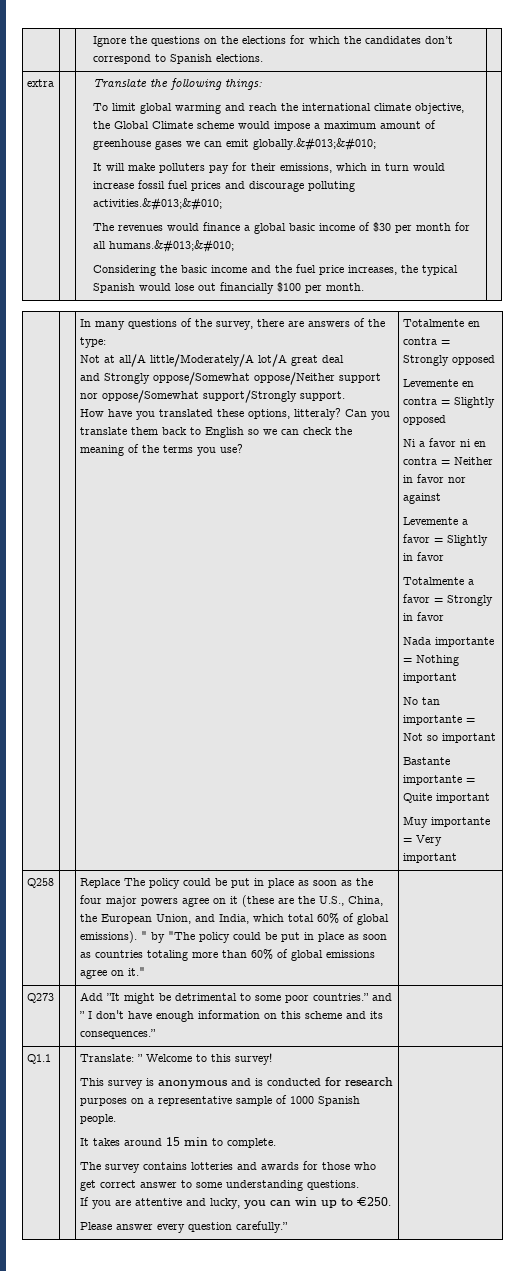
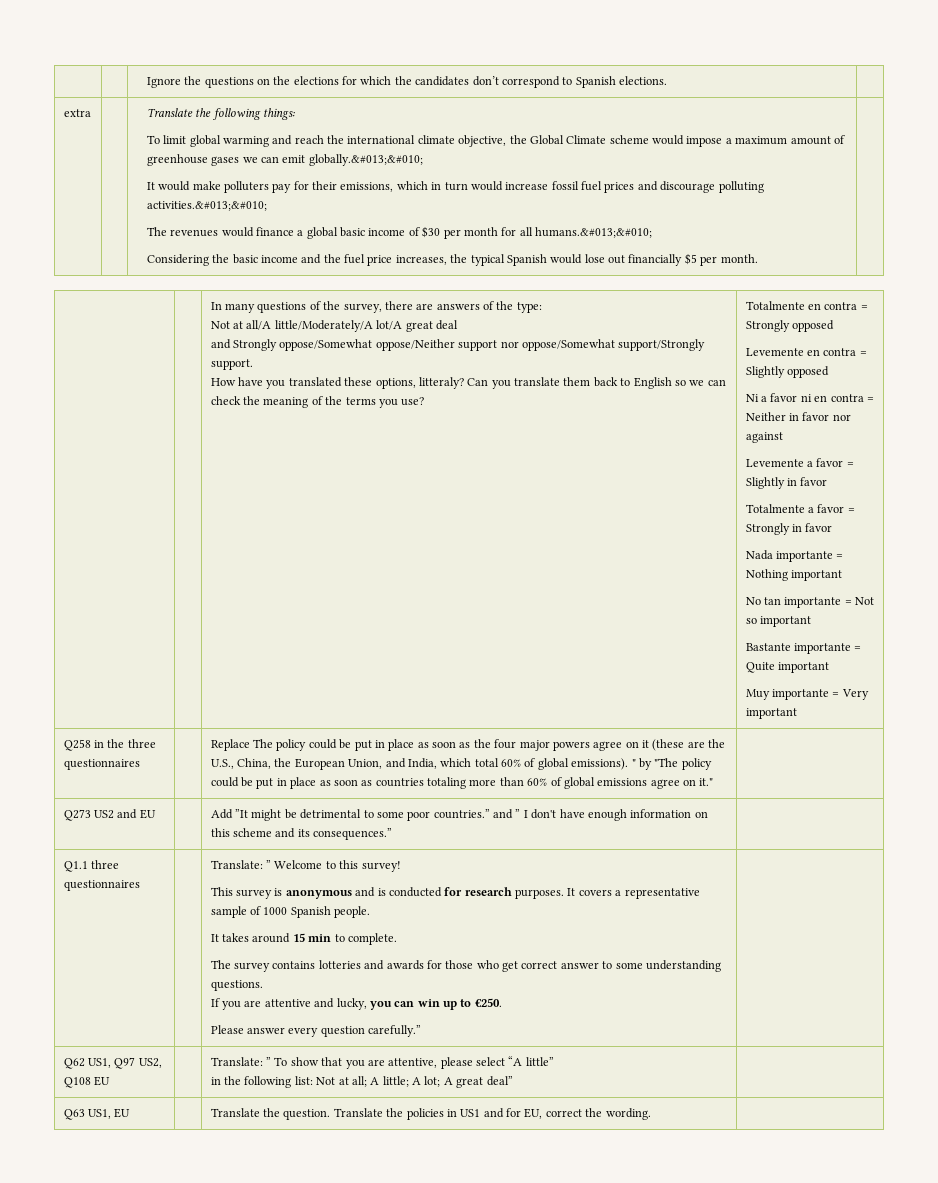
[105,163,125,171] will -> [158,181,191,191] would
[276,282,301,292] $100 -> [684,253,697,265] $5
(54, 883) none -> [94,739,156,748] [63,759,140,770] in the three questionnaires
(54, 998) none -> [94,809,156,819] US2 and EU
(51, 1059) none -> [91,860,120,869] [63,880,140,891] three questionnaires
[79,1098,144,1106] purposes on -> [515,888,612,899] purposes. It covers
(288, 1227) none -> [63,1057,162,1069] [63,1076,111,1088] [210,1056,554,1069] [210,1076,513,1088] [63,1108,131,1120] [210,1108,651,1120] // Q62 US1, Q97 US2, Q108 EU | | Translate: ” To show that you are attentive, please select “A little” // in the following list: Not at all; A little; A lot; A great deal” | // Q63 US1, EU | | Translate the question. Translate the policies in US1 and for EU, correct the wording. |

